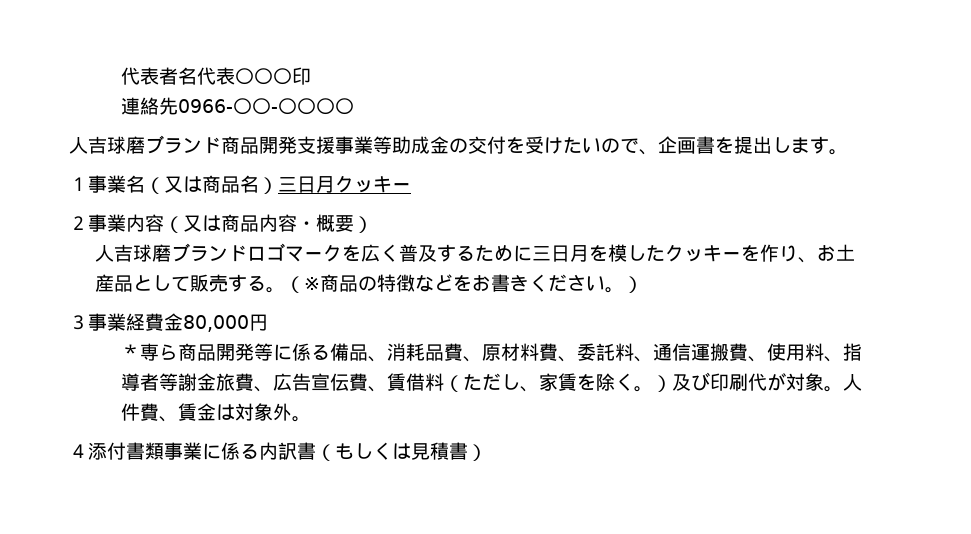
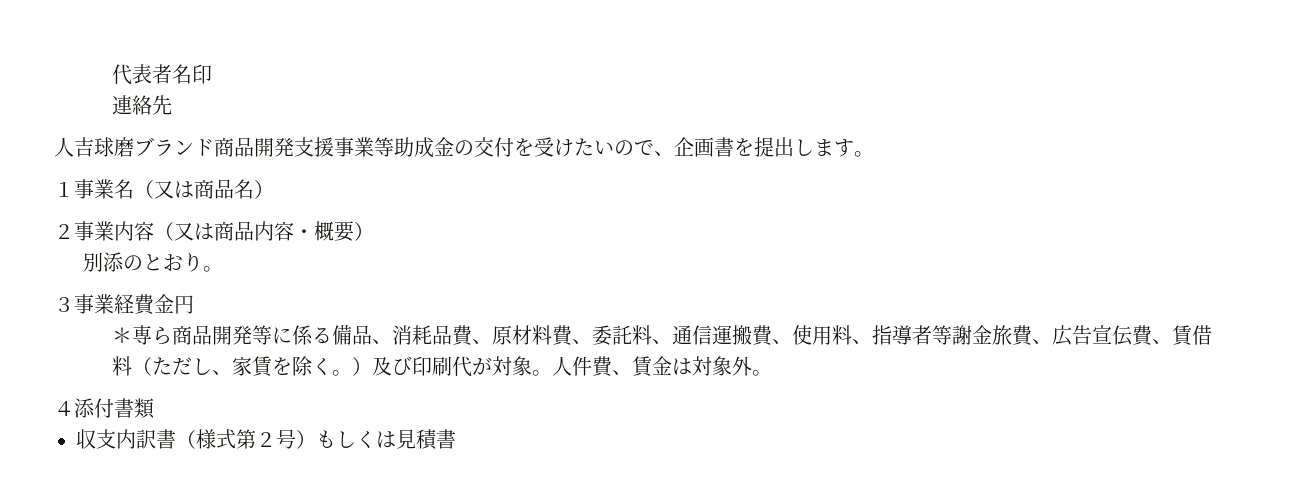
[196,67,292,85] 代表〇〇〇 -> (192, 74) none
[177,98,354,115] 0966-〇〇-〇〇〇〇 -> (172, 105) none
[278,175,411,193] 三日月クッキー -> (274, 189) none
[94,243,855,263] [94,274,643,293] 人吉球磨ブランドロゴマークを広く普及するために三日月を模したクッキーを作り、お土産品として販売する。（※商品の特徴などをお書きください。） -> [82,252,223,272] 別添のとおり。
[183,315,249,332] 80,000 -> (174, 303) none
[164,442,335,461] 事業に係る内訳書（ -> [76,429,316,449] // 収支内訳書（様式第２号）
[468,444,487,461] ） -> (456, 439) none

